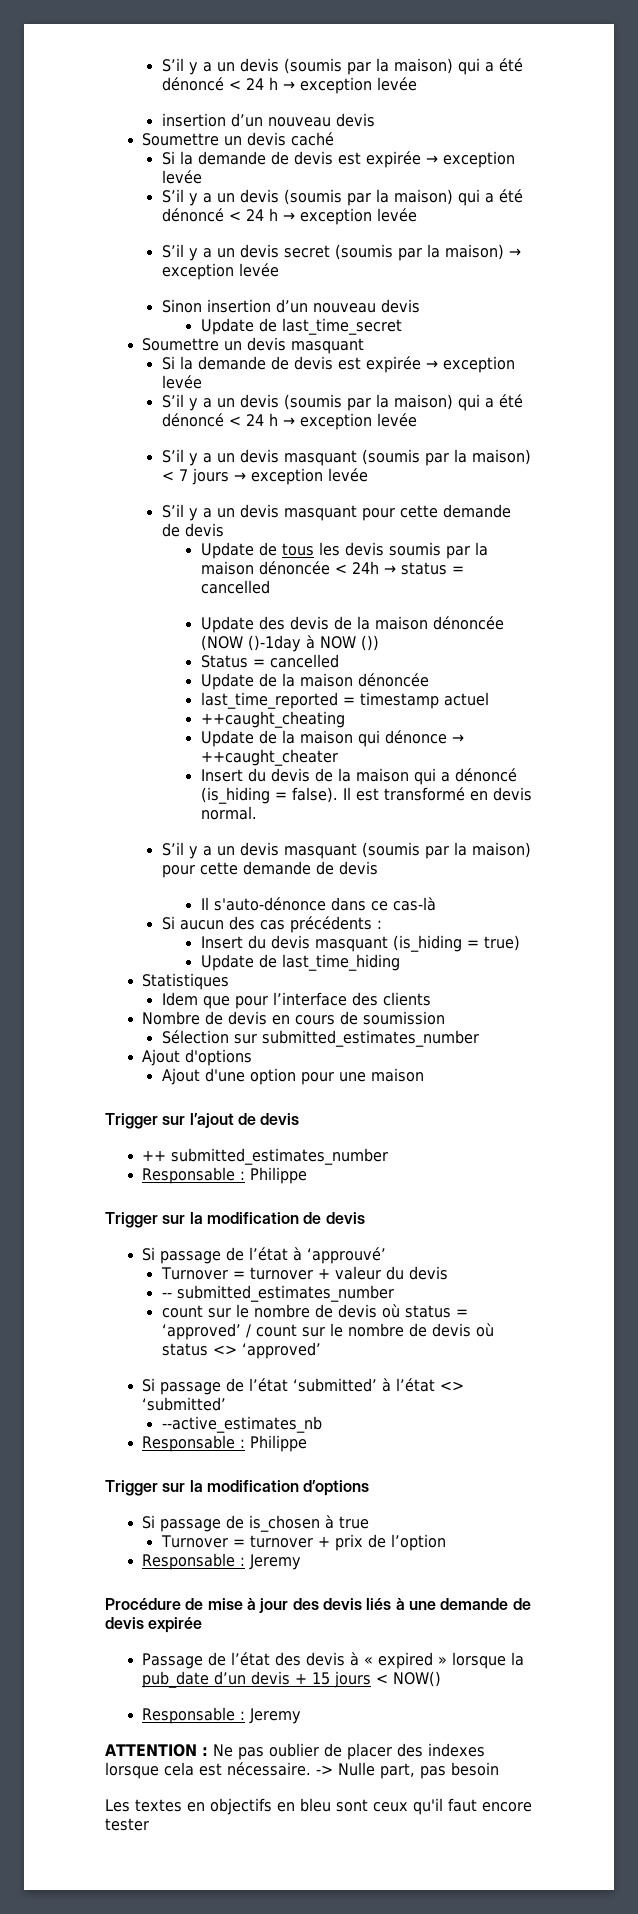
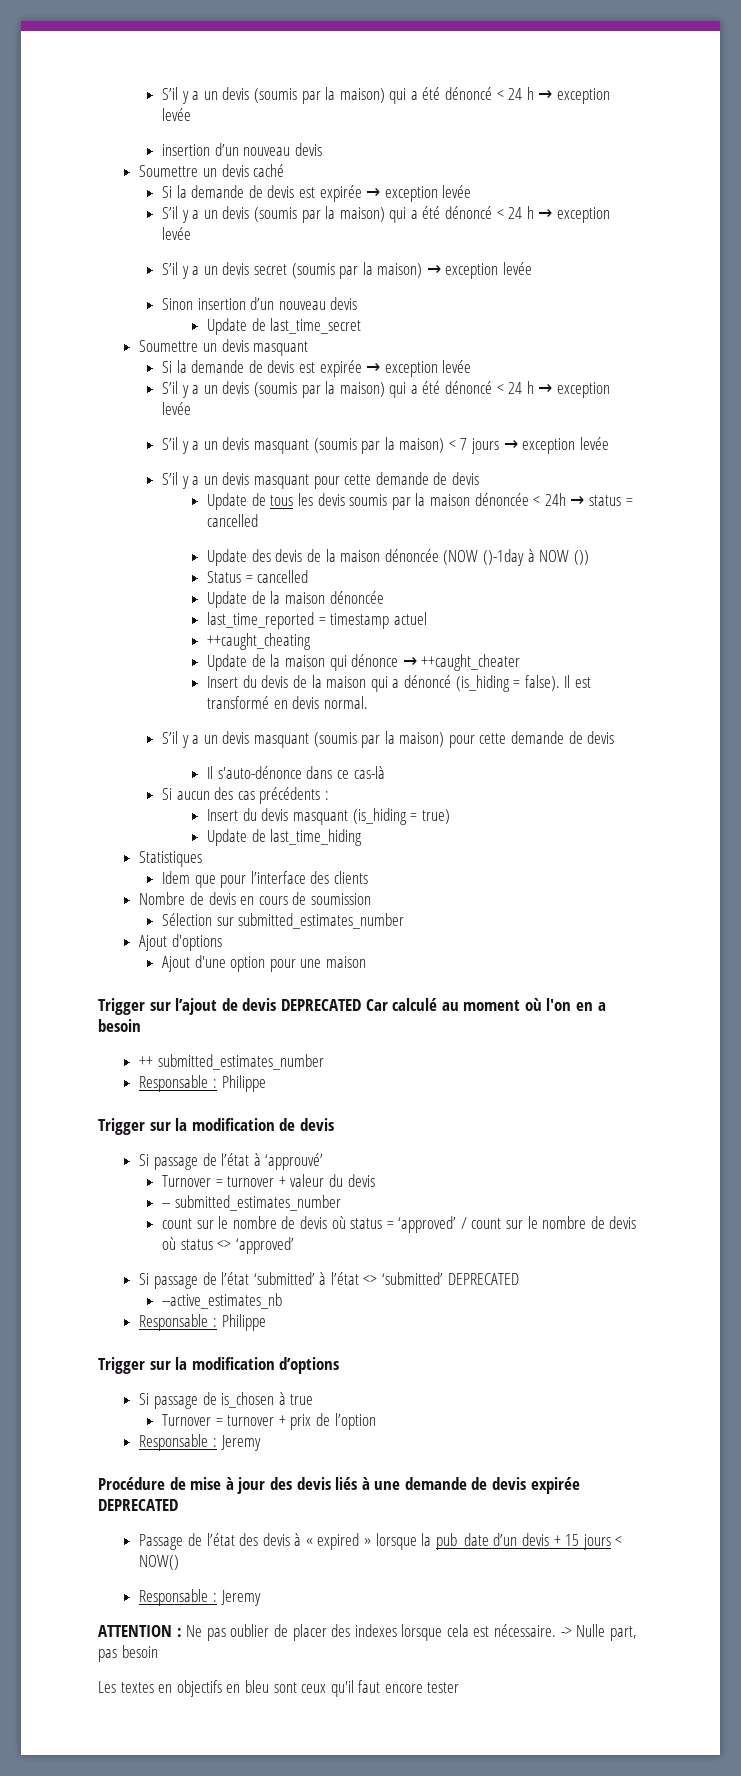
(300, 1119) none -> [280,998,606,1011] [98,1019,141,1032] DEPRECATED Car calculé au moment où l'on en a besoin
(227, 1404) none -> [447,1273,519,1285] DEPRECATED
(203, 1625) none -> [98,1499,178,1511] DEPRECATED

